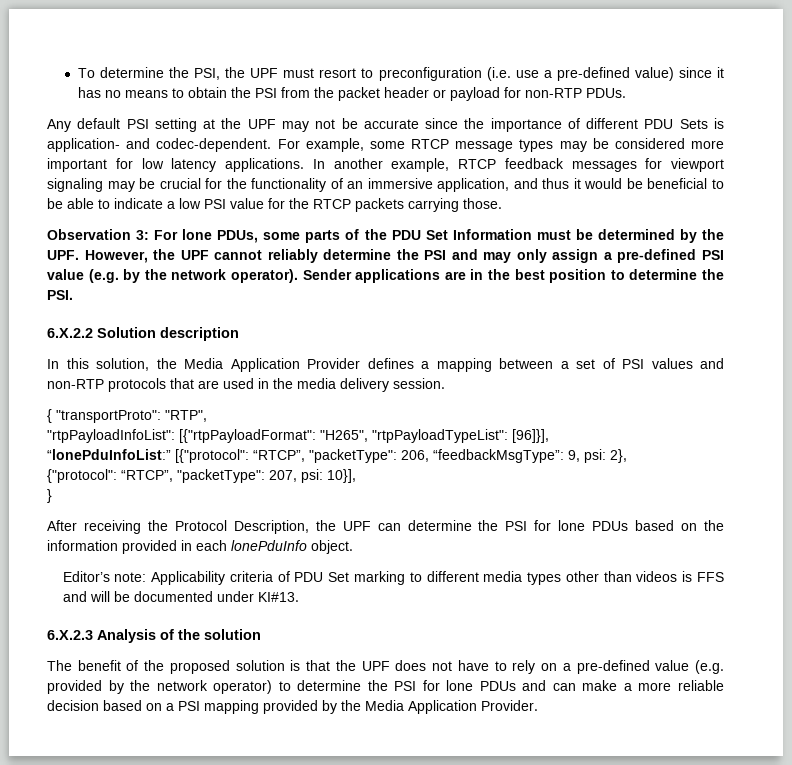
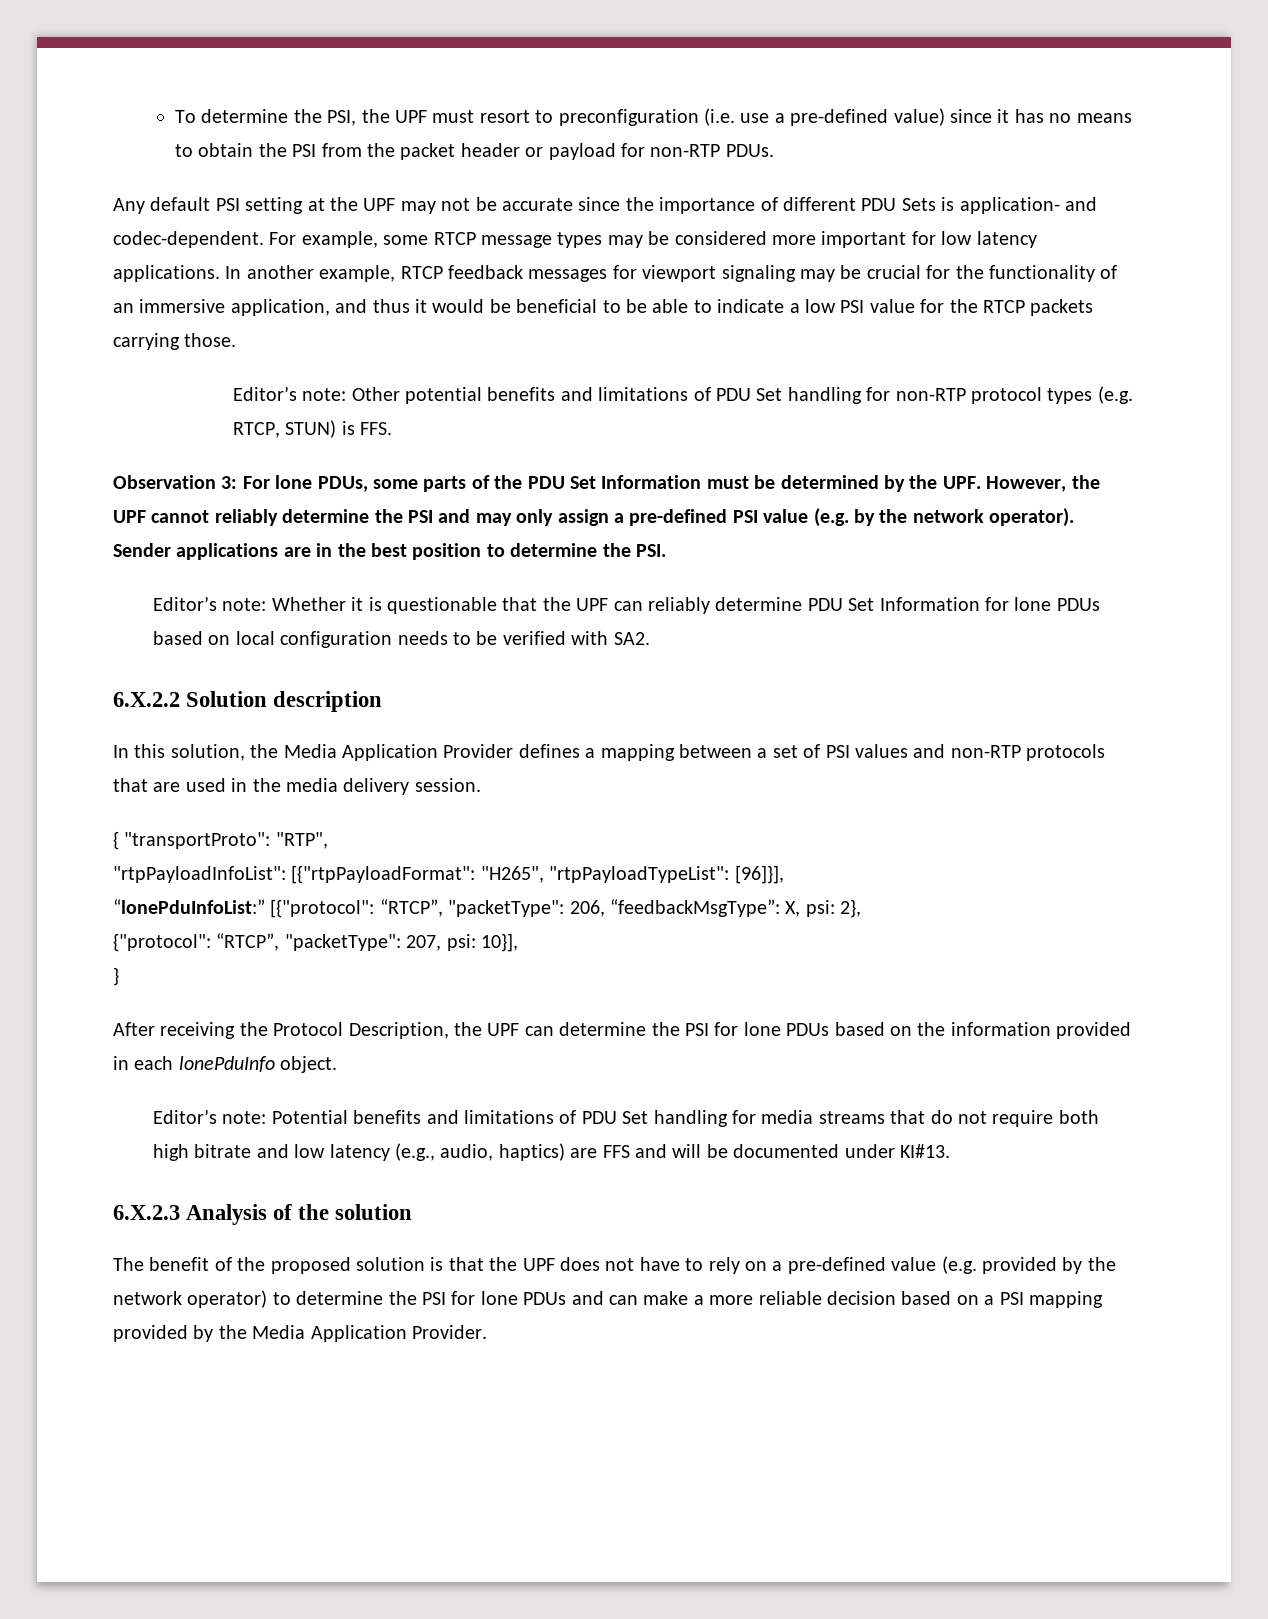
(502, 203) none -> [232,386,1133,404] [232,420,392,438] // Editor’s note: Other potential benefits and limitations of PDU Set handling for non-RTP protocol types (e.g. RTCP, STUN) is FFS.
(73, 295) none -> [152,596,1100,614] [152,631,650,648] // Editor’s note: Whether it is questionable that the UPF can reliably determine PDU Set Information for lone PDUs based on local configuration needs to be verified with SA2.
[568,450,580,462] 9, -> [785,901,801,917] X,
[151,571,693,585] Applicability criteria of PDU Set marking to different media types other than videos is -> [271,1110,1099,1127] [152,1143,598,1161] Potential benefits and limitations of PDU Set handling for media streams that do not require both high bitrate and low latency (e.g., audio, haptics) are

